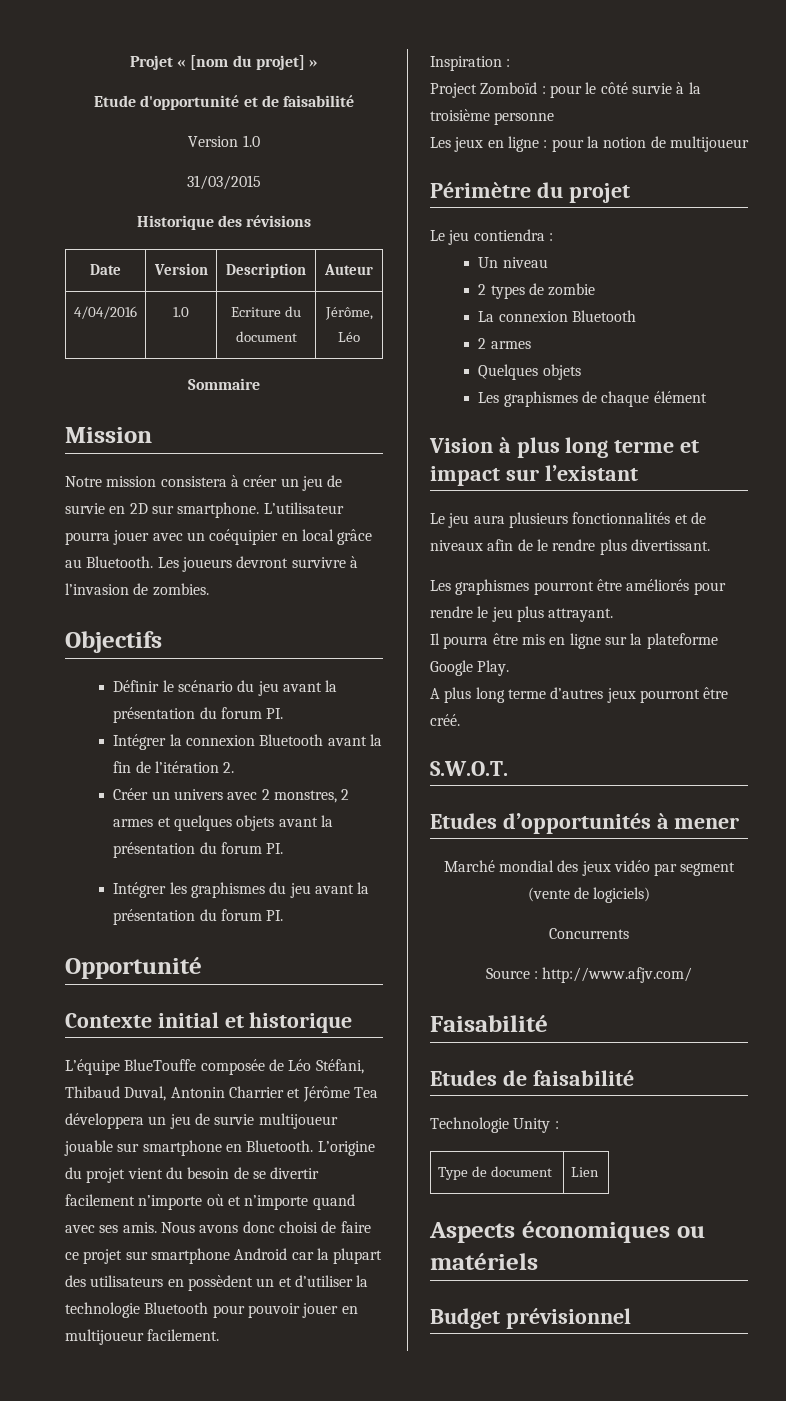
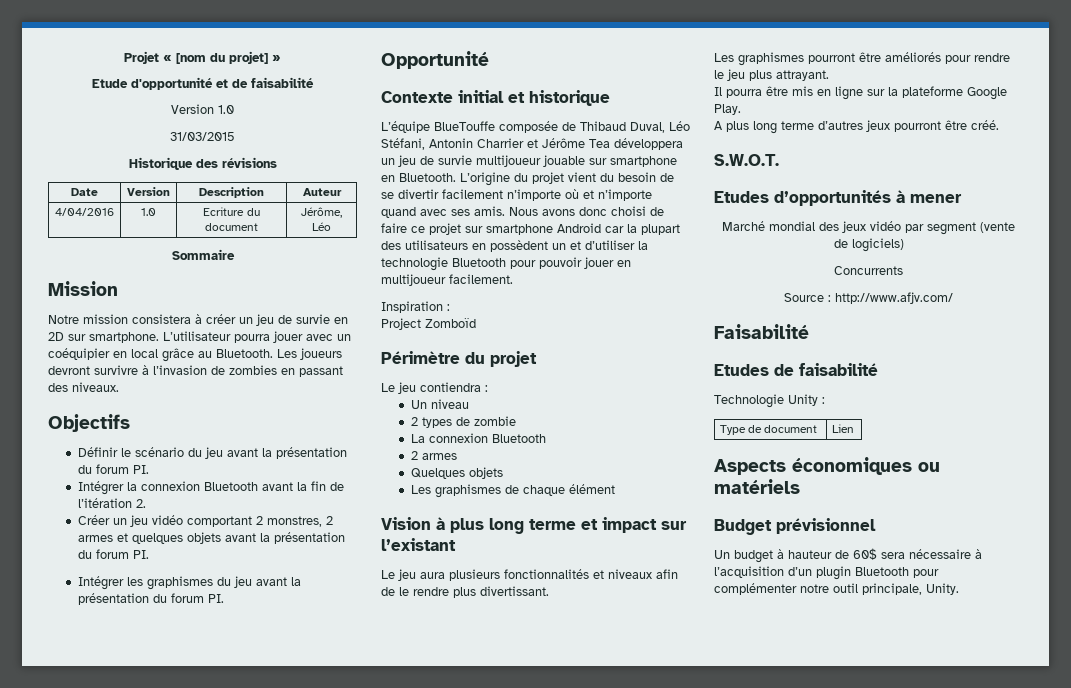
[152,583,209,596] zombies. -> [229,365,343,377] [48,382,119,392] zombies en passant des niveaux.
[174,789,258,800] univers avec -> [129,515,252,527] jeu vidéo comportant
[288,1059,364,1074] [65,1086,167,1101] Léo Stéfani, Thibaud Duval, -> [580,121,690,133] [381,138,425,150] Thibaud Duval, Léo Stéfani,
[541,82,701,98] [430,109,555,125] [430,136,749,152] : pour le côté survie à la troisième personne // Les jeux en ligne : pour la notion de multijoueur -> (476, 323) none
[690,512,706,524] de -> (604, 574) none
(631, 1318) none -> [714,548,982,563] [714,566,939,580] [714,583,959,595] // Un budget à hauteur de 60$ sera nécessaire à l’acquisition d’un plugin Bluetooth pour complémenter notre outil principale, Unity.

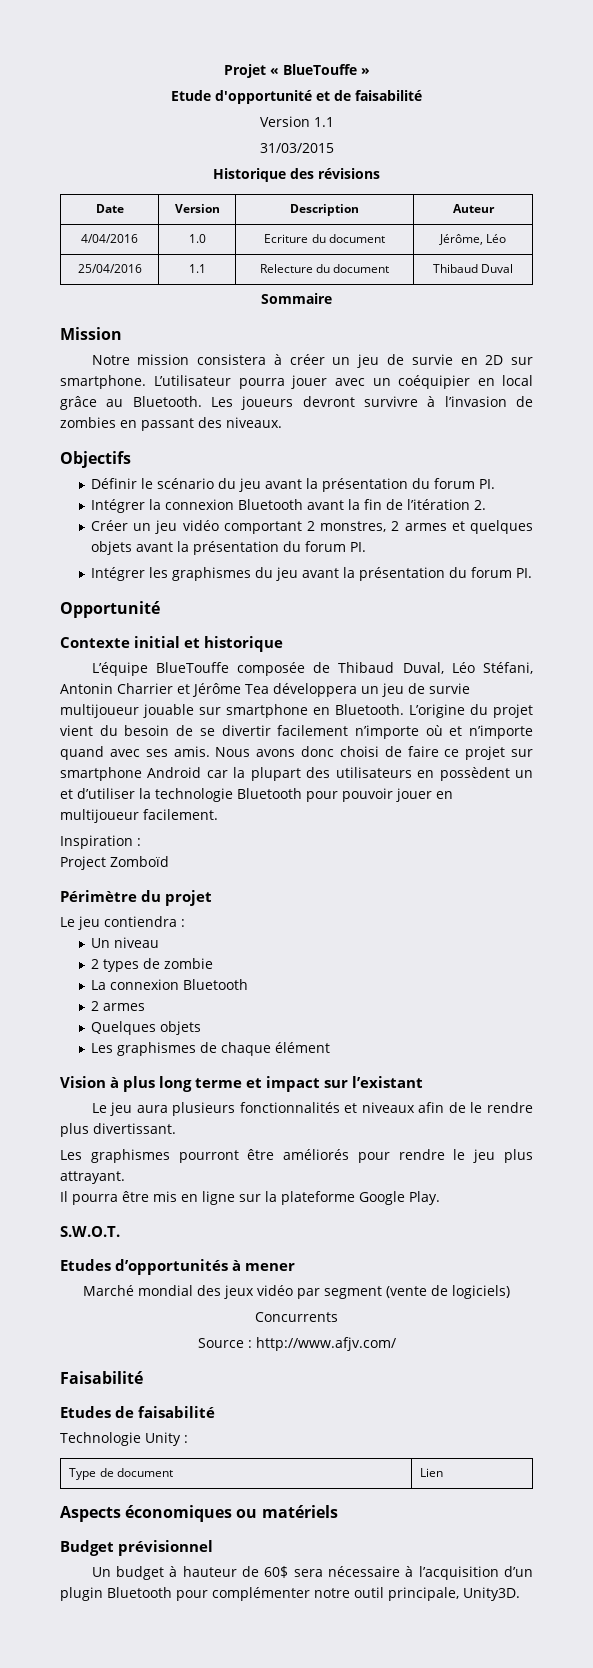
[176,51,268,64] [nom du projet] -> [282,64,357,75] BlueTouffe
[218,105,234,114] 1.0 -> [313,117,334,127] 1.1
(331, 226) none -> [77,264,142,273] [188,264,206,273] [259,264,390,273] [432,264,514,273] // 25/04/2016 | 1.1 | Relecture du document | Thibaud Duval
[714,120,999,134] // A plus long terme d’autres jeux pourront être créé. -> (440, 1198) none
[926,583,959,595] Unity. -> [463,1587,520,1601] Unity3D.

